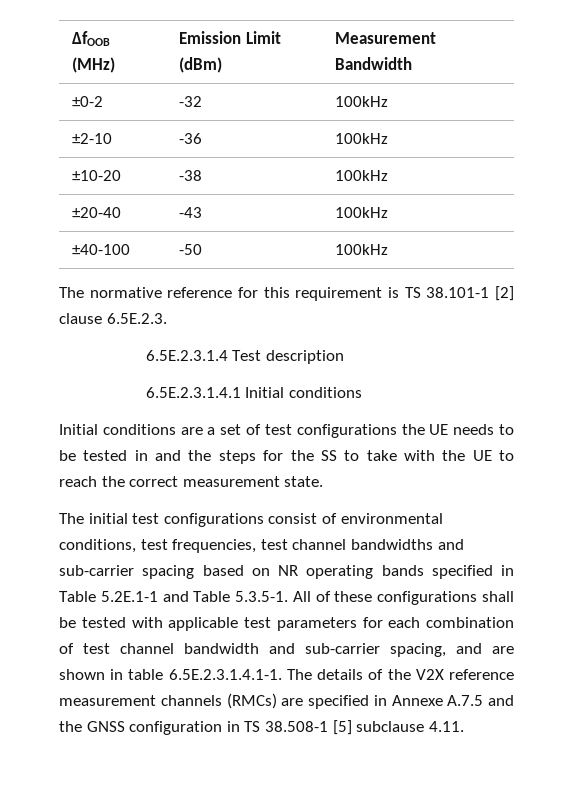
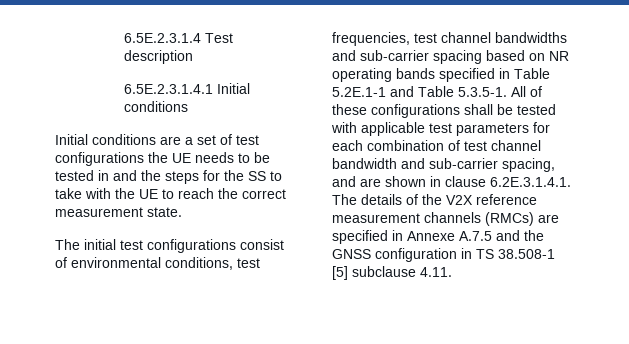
[72,31,111,46] [72,57,116,73] [179,31,281,44] [179,57,223,73] [335,32,437,44] [335,57,413,70] [72,96,104,107] [179,96,203,107] [335,96,389,107] [72,133,113,144] [179,133,203,144] [335,133,389,144] [72,170,122,181] [179,170,203,181] [335,170,389,181] [72,207,122,218] [179,207,203,218] [335,207,389,218] [72,244,131,255] [179,244,203,255] [335,244,389,255] [59,286,514,301] [59,313,167,324] ΔfOOB (MHz) | Emission Limit (dBm) | Measurement Bandwidth // ±0-2 | -32 | 100kHz // ±2-10 | -36 | 100kHz // ±10-20 | -38 | 100kHz // ±20-40 | -43 | 100kHz // ±40-100 | -50 | 100kHz // The normative reference for this requirement is TS 38.101-1 [2] clause 6.5E.2.3. // -> (123, 38) none
[128,669,282,680] table 6.5E.2.3.1.4.1-1. -> [445,176,571,187] clause 6.2E.3.1.4.1.

